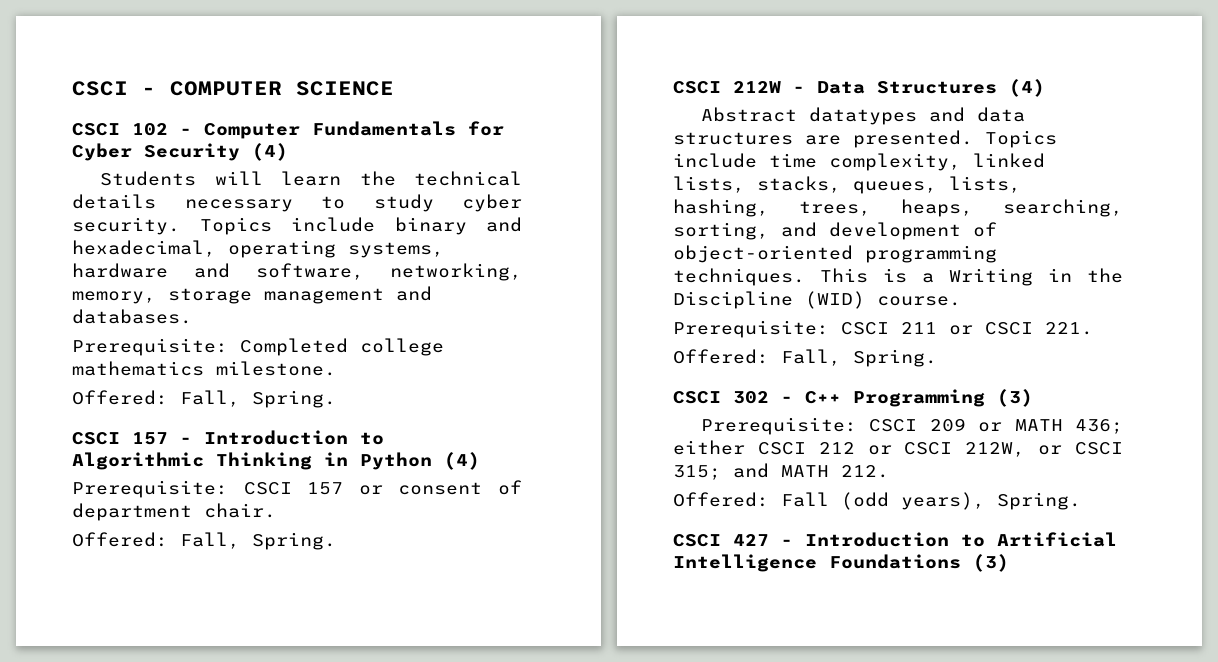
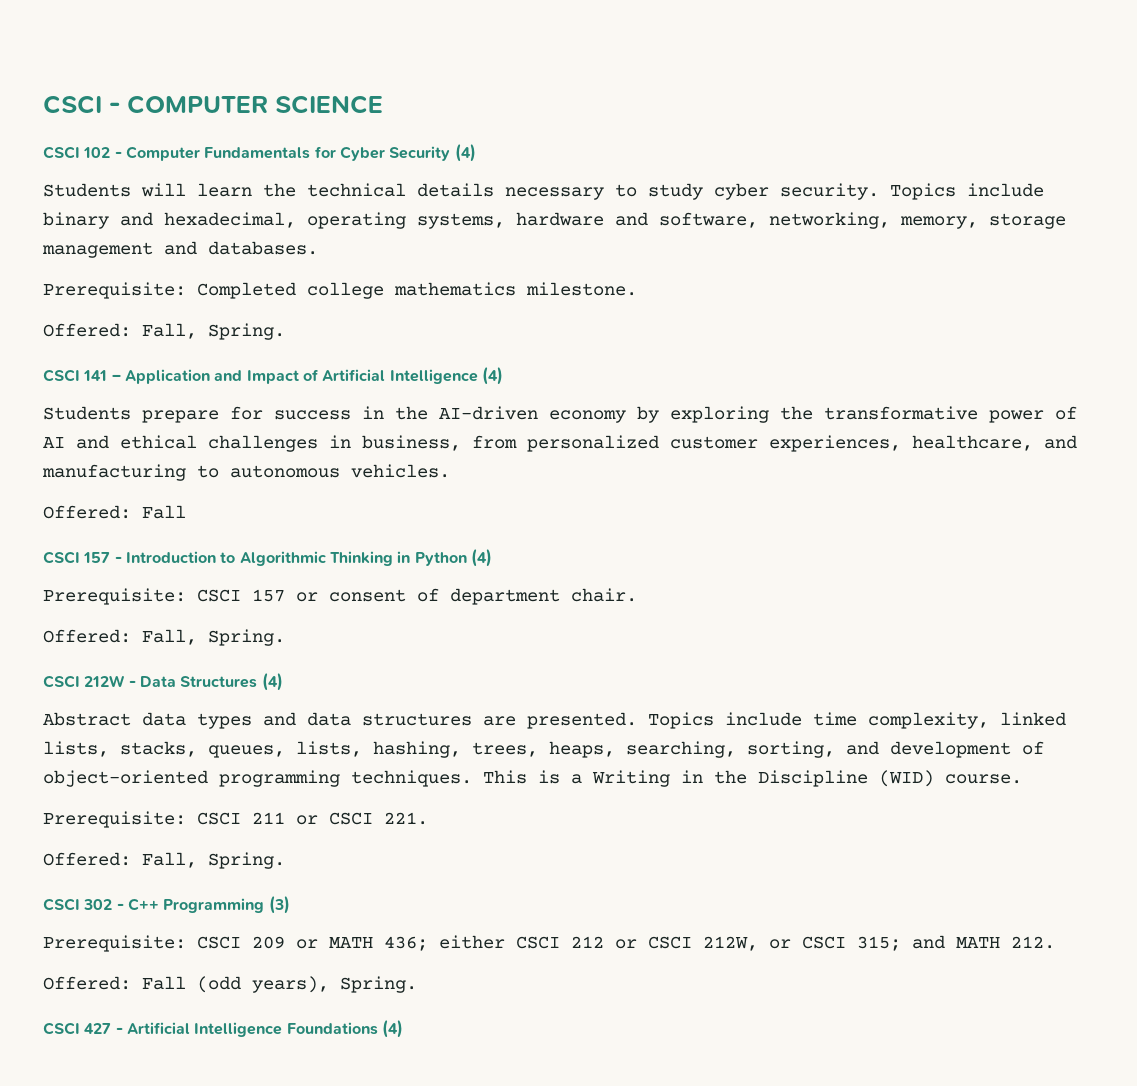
(336, 399) none -> [43,367,503,385] [43,406,1077,423] [43,435,1077,452] [42,464,450,481] [43,505,186,519] // CSCI 141 – Application and Impact of Artificial Intelligence (4) // Students prepare for success in the AI-driven economy by exploring the transformative power of AI and ethical challenges in business, from personalized customer experiences, healthcare, and manufacturing to autonomous vehicles. // Offered: Fall
[809,107,918,125] datatypes -> [142,712,252,729] data types
[805,532,985,547] Introduction to -> (123, 1030) none
[973,554,1009,572] (3) -> [381,1020,403,1038] (4)

